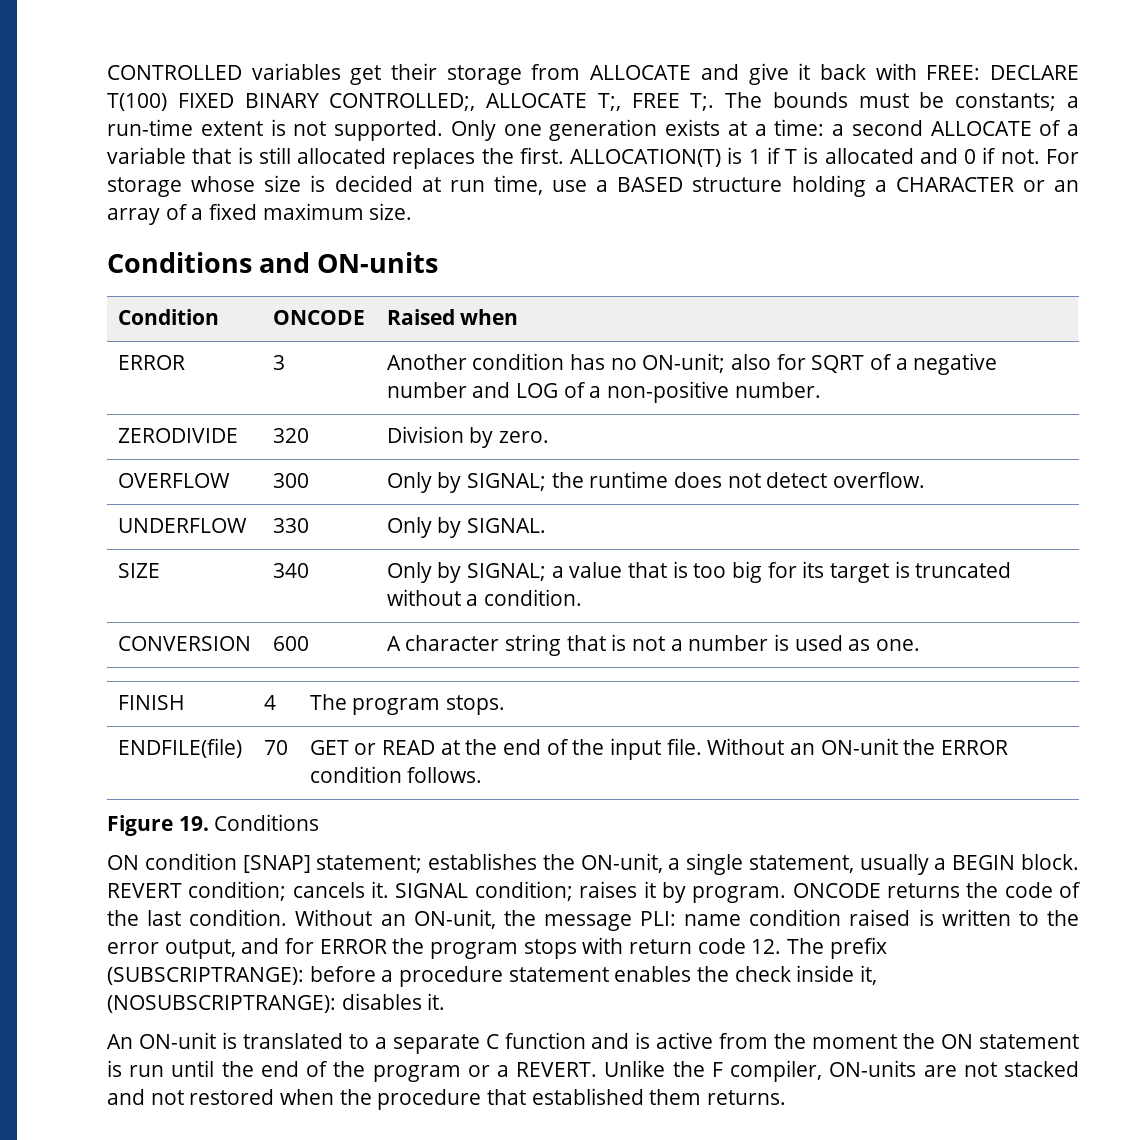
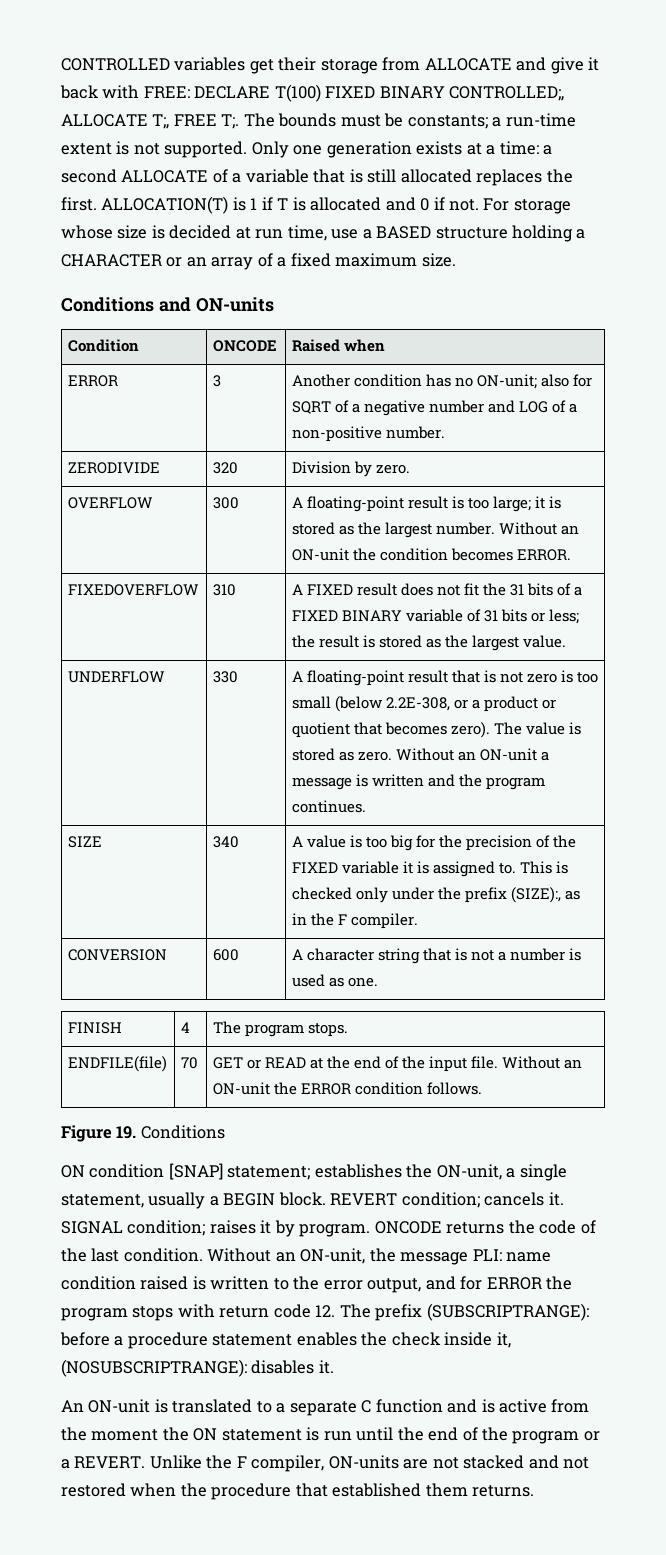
[386,471,926,493] [117,518,247,533] [272,518,309,533] [386,517,547,538] [117,563,160,578] [272,563,309,578] [386,561,1012,583] [386,589,583,606] Only by SIGNAL; the runtime does not detect overflow. // UNDERFLOW | 330 | Only by SIGNAL. // SIZE | 340 | Only by SIGNAL; a value that is too big for its target is truncated without a condition. -> [291,496,562,512] [291,522,580,538] [291,548,571,561] [67,584,199,596] [212,584,236,596] [291,583,583,596] [291,609,580,624] [291,635,567,651] [67,671,165,683] [212,671,238,683] [291,670,599,686] [291,696,557,712] [291,722,582,738] [291,748,550,761] [291,774,546,790] [291,800,366,813] [67,836,102,848] [212,836,239,848] [291,835,577,851] [291,861,569,877] [291,887,581,903] [291,913,418,929] A floating-point result is too large; it is stored as the largest number. Without an ON-unit the condition becomes ERROR. // FIXEDOVERFLOW | 310 | A FIXED result does not fit the 31 bits of a FIXED BINARY variable of 31 bits or less; the result is stored as the largest value. // UNDERFLOW | 330 | A floating-point result that is not zero is too small (below 2.2E-308, or a product or quotient that becomes zero). The value is stored as zero. Without an ON-unit a message is written and the program continues. // SIZE | 340 | A value is too big for the precision of the FIXED variable it is assigned to. This is checked only under the prefix (SIZE):, as in the F compiler.

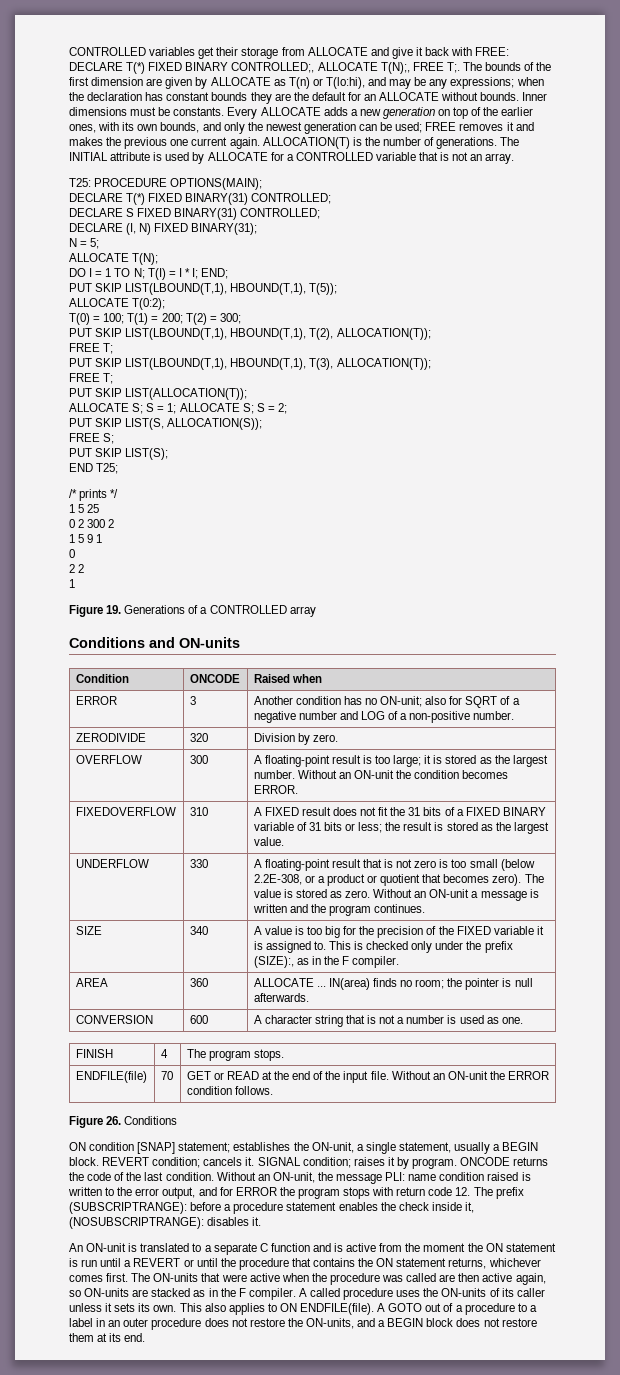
[274,84,321,102] T(100) -> [126,62,146,74] T(*)
[152,114,170,129] T;, -> [380,62,410,74] T(N);,
[340,113,576,129] [61,141,553,158] [61,169,573,186] [61,196,571,214] [61,225,586,242] [61,253,456,270] must be constants; a run-time extent is not supported. Only one generation exists at a time: a second ALLOCATE of a variable that is still allocated replaces the first. ALLOCATION(T) is 1 if T is allocated and 0 if not. For storage whose size is decided at run time, use a BASED structure holding a CHARACTER or an array of a fixed maximum size. -> [524,62,552,71] [69,77,544,89] [69,92,548,104] [69,107,534,119] [69,122,534,134] [69,137,520,149] [69,152,515,164] [69,178,263,190] [69,193,332,205] [69,208,321,220] [69,223,258,235] [69,238,100,249] [69,253,159,265] [69,268,229,280] [69,283,338,295] [69,298,166,310] [69,313,241,325] [69,328,431,340] [69,343,114,354] [69,358,431,370] [69,373,114,384] [69,388,248,400] [69,403,287,414] [69,418,263,430] [69,433,115,444] [69,448,169,460] [69,463,119,474] [69,489,119,501] [69,504,100,513] [69,519,115,528] [69,534,103,543] [69,549,75,558] [69,564,85,573] [69,579,75,588] [69,605,316,617] of the first dimension are given by ALLOCATE as T(n) or T(lo:hi), and may be any expressions; when the declaration has constant bounds they are the default for an ALLOCATE without bounds. Inner dimensions must be constants. Every ALLOCATE adds a new generation on top of the earlier ones, with its own bounds, and only the newest generation can be used; FREE removes it and makes the previous one current again. ALLOCATION(T) is the number of generations. The INITIAL attribute is used by ALLOCATE for a CONTROLLED variable that is not an array. // T25: PROCEDURE OPTIONS(MAIN); // DECLARE T(*) FIXED BINARY(31) CONTROLLED; // DECLARE S FIXED BINARY(31) CONTROLLED; // DECLARE (I, N) FIXED BINARY(31); // N = 5; // ALLOCATE T(N); // DO I = 1 TO N; T(I) = I * I; END; // PUT SKIP LIST(LBOUND(T,1), HBOUND(T,1), T(5)); // ALLOCATE T(0:2); // T(0) = 100; T(1) = 200; T(2) = 300; // PUT SKIP LIST(LBOUND(T,1), HBOUND(T,1), T(2), ALLOCATION(T)); // FREE T; // PUT SKIP LIST(LBOUND(T,1), HBOUND(T,1), T(3), ALLOCATION(T)); // FREE T; // PUT SKIP LIST(ALLOCATION(T)); // ALLOCATE S; S = 1; ALLOCATE S; S = 2; // PUT SKIP LIST(S, ALLOCATION(S)); // FREE S; // PUT SKIP LIST(S); // END T25; // /* prints */ // 1 5 25 // 0 2 300 2 // 1 5 9 1 // 0 // 2 2 // 1 // Figure 19. Generations of a CONTROLLED array
(418, 921) none -> [75,978,108,987] [189,978,208,987] [253,978,533,990] [253,993,309,1002] // AREA | 360 | ALLOCATE ... IN(area) finds no room; the pointer is null afterwards.
[116,1126,137,1139] 19. -> [106,1116,122,1125] 26.
[397,1427,600,1444] [61,1455,590,1472] [61,1483,535,1500] the end of the program or a REVERT. Unlike the F compiler, ON-units are not stacked and not restored when the procedure that established them returns. -> [124,1258,541,1270] [69,1273,546,1285] [69,1288,545,1300] [69,1303,537,1315] [69,1318,537,1330] [69,1333,146,1342] a REVERT or until the procedure that contains the ON statement returns, whichever comes first. The ON-units that were active when the procedure was called are then active again, so ON-units are stacked as in the F compiler. A called procedure uses the ON-units of its caller unless it sets its own. This also applies to ON ENDFILE(file). A GOTO out of a procedure to a label in an outer procedure does not restore the ON-units, and a BEGIN block does not restore them at its end.

